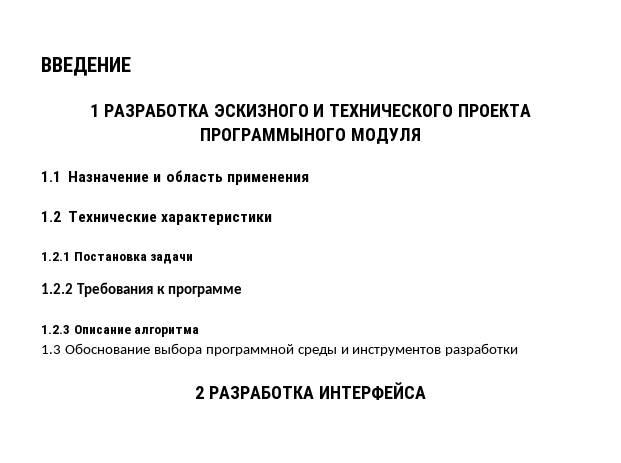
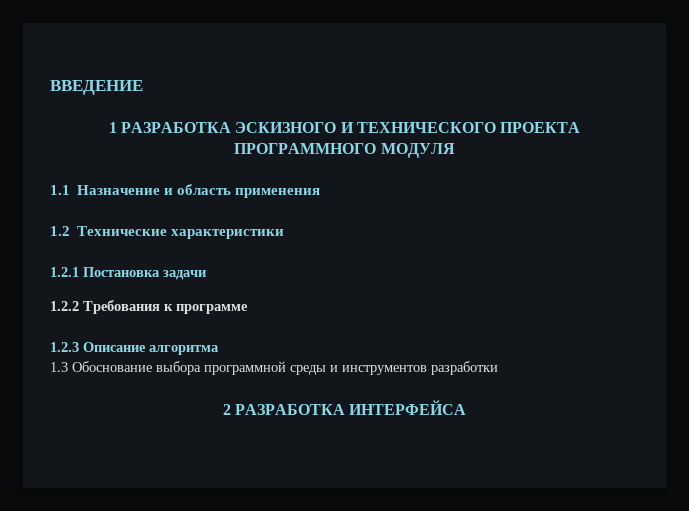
[200,128,347,141] ПРОГРАММЫНОГО -> [234,143,377,154] ПРОГРАММНОГО

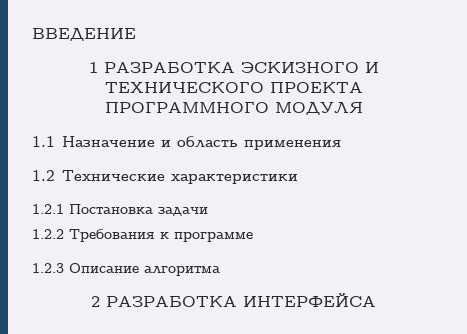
[50,361,498,375] // 1.3 Обоснование выбора программной среды и инструментов разработки -> (220, 271) none

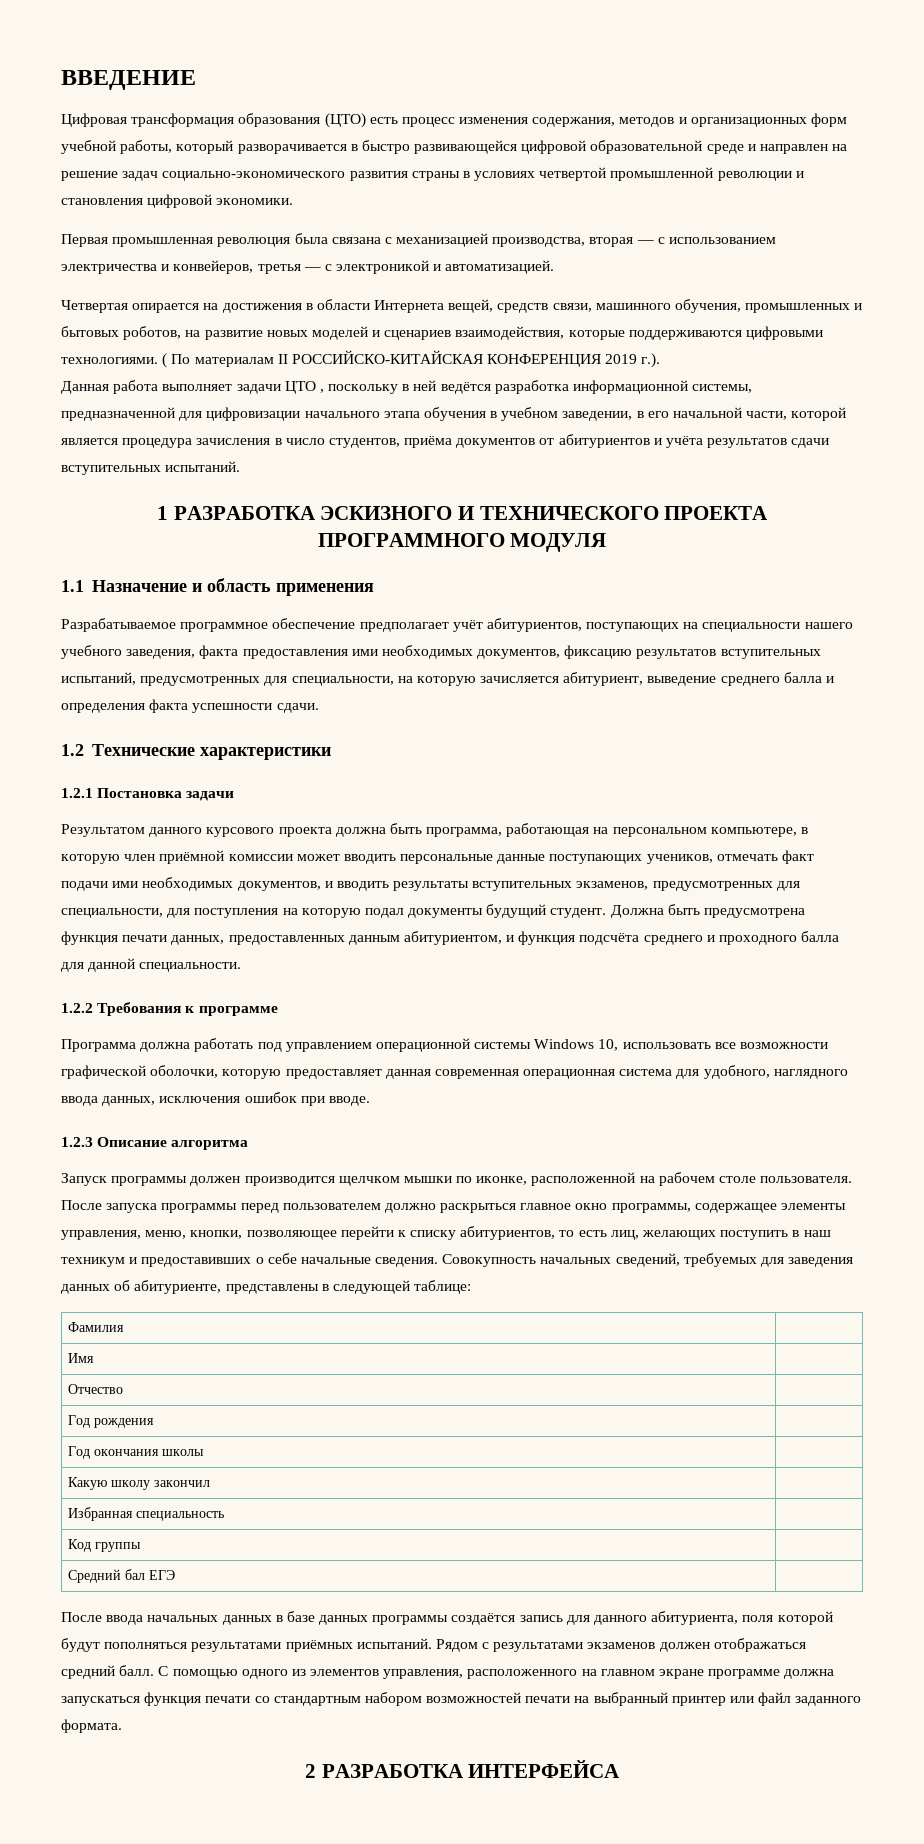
(136, 34) none -> [61,113,848,128] [61,140,848,154] [61,167,804,181] [61,194,294,208] [61,233,777,247] [61,260,555,274] [61,299,863,313] [61,326,824,340] [61,350,661,368] [61,380,753,394] [61,407,847,421] [61,434,830,448] [61,461,241,475] // Цифровая трансформация образования (ЦТО) есть процесс изменения содержания, методов и организационных форм учебной работы, который разворачивается в быстро развивающейся цифровой образовательной среде и направлен на решение задач социально-экономического развития страны в условиях четвертой промышленной революции и становления цифровой экономики. // Первая промышленная революция была связана с механизацией производства, вторая — с использованием электричества и конвейеров, третья — с электроникой и автоматизацией. // Четвертая опирается на достижения в области Интернета вещей, средств связи, машинного обучения, промышленных и бытовых роботов, на развитие новых моделей и сценариев взаимодействия, которые поддерживаются цифровыми технологиями. ( По материалам II РОССИЙСКО-КИТАЙСКАЯ КОНФЕРЕНЦИЯ 2019 г.). // Данная работа выполняет задачи ЦТО , поскольку в ней ведётся разработка информационной системы, предназначенной для цифровизации начального этапа обучения в учебном заведении, в его начальной части, которой является процедура зачисления в число студентов, приёма документов от абитуриентов и учёта результатов сдачи вступительных испытаний.
(341, 145) none -> [61,618,853,632] [61,645,821,659] [61,672,835,686] [61,699,319,713] // Разрабатываемое программное обеспечение предполагает учёт абитуриентов, поступающих на специальности нашего учебного заведения, факта предоставления ими необходимых документов, фиксацию результатов вступительных испытаний, предусмотренных для специальности, на которую зачисляется абитуриент, выведение среднего балла и определения факта успешности сдачи.
[32,229,253,242] [32,263,220,276] 1.2.2 Требования к программе // 1.2.3 Описание алгоритма -> [61,823,809,837] [61,850,815,864] [61,877,800,891] [61,904,806,918] [61,931,840,945] [61,958,242,972] [61,1002,278,1016] [61,1038,829,1052] [61,1065,848,1079] [61,1092,370,1106] [61,1137,249,1150] [61,1172,853,1186] [61,1200,847,1213] [61,1226,831,1240] [61,1253,854,1267] [61,1280,472,1294] [67,1322,124,1332] [67,1353,94,1363] [67,1384,123,1394] [67,1415,154,1428] [67,1446,204,1459] [67,1477,210,1490] [67,1507,224,1521] [67,1539,141,1552] [67,1569,175,1583] [61,1611,833,1625] [61,1638,806,1652] [61,1665,835,1679] [61,1692,862,1706] [61,1719,122,1733] Результатом данного курсового проекта должна быть программа, работающая на персональном компьютере, в которую член приёмной комиссии может вводить персональные данные поступающих учеников, отмечать факт подачи ими необходимых документов, и вводить результаты вступительных экзаменов, предусмотренных для специальности, для поступления на которую подал документы будущий студент. Должна быть предусмотрена функция печати данных, предоставленных данным абитуриентом, и функция подсчёта среднего и проходного балла для данной специальности. // 1.2.2 Требования к программе // Программа должна работать под управлением операционной системы Windows 10, использовать все возможности графической оболочки, которую предоставляет данная современная операционная система для удобного, наглядного ввода данных, исключения ошибок при вводе. // 1.2.3 Описание алгоритма // Запуск программы должен производится щелчком мышки по иконке, расположенной на рабочем столе пользователя. После запуска программы перед пользователем должно раскрыться главное окно программы, содержащее элементы управления, меню, кнопки, позволяющее перейти к списку абитуриентов, то есть лиц, желающих поступить в наш техникум и предоставивших о себе начальные сведения. Совокупность начальных сведений, требуемых для заведения данных об абитуриенте, представлены в следующей таблице: // Фамилия | // Имя | // Отчество | // Год рождения | // Год окончания школы | // Какую школу закончил | // Избранная специальность | // Код группы | // Средний бал ЕГЭ | // После ввода начальных данных в базе данных программы создаётся запись для данного абитуриента, поля которой будут пополняться результатами приёмных испытаний. Рядом с результатами экзаменов должен отображаться средний балл. С помощью одного из элементов управления, расположенного на главном экране программе должна запускаться функция печати со стандартным набором возможностей печати на выбранный принтер или файл заданного формата.

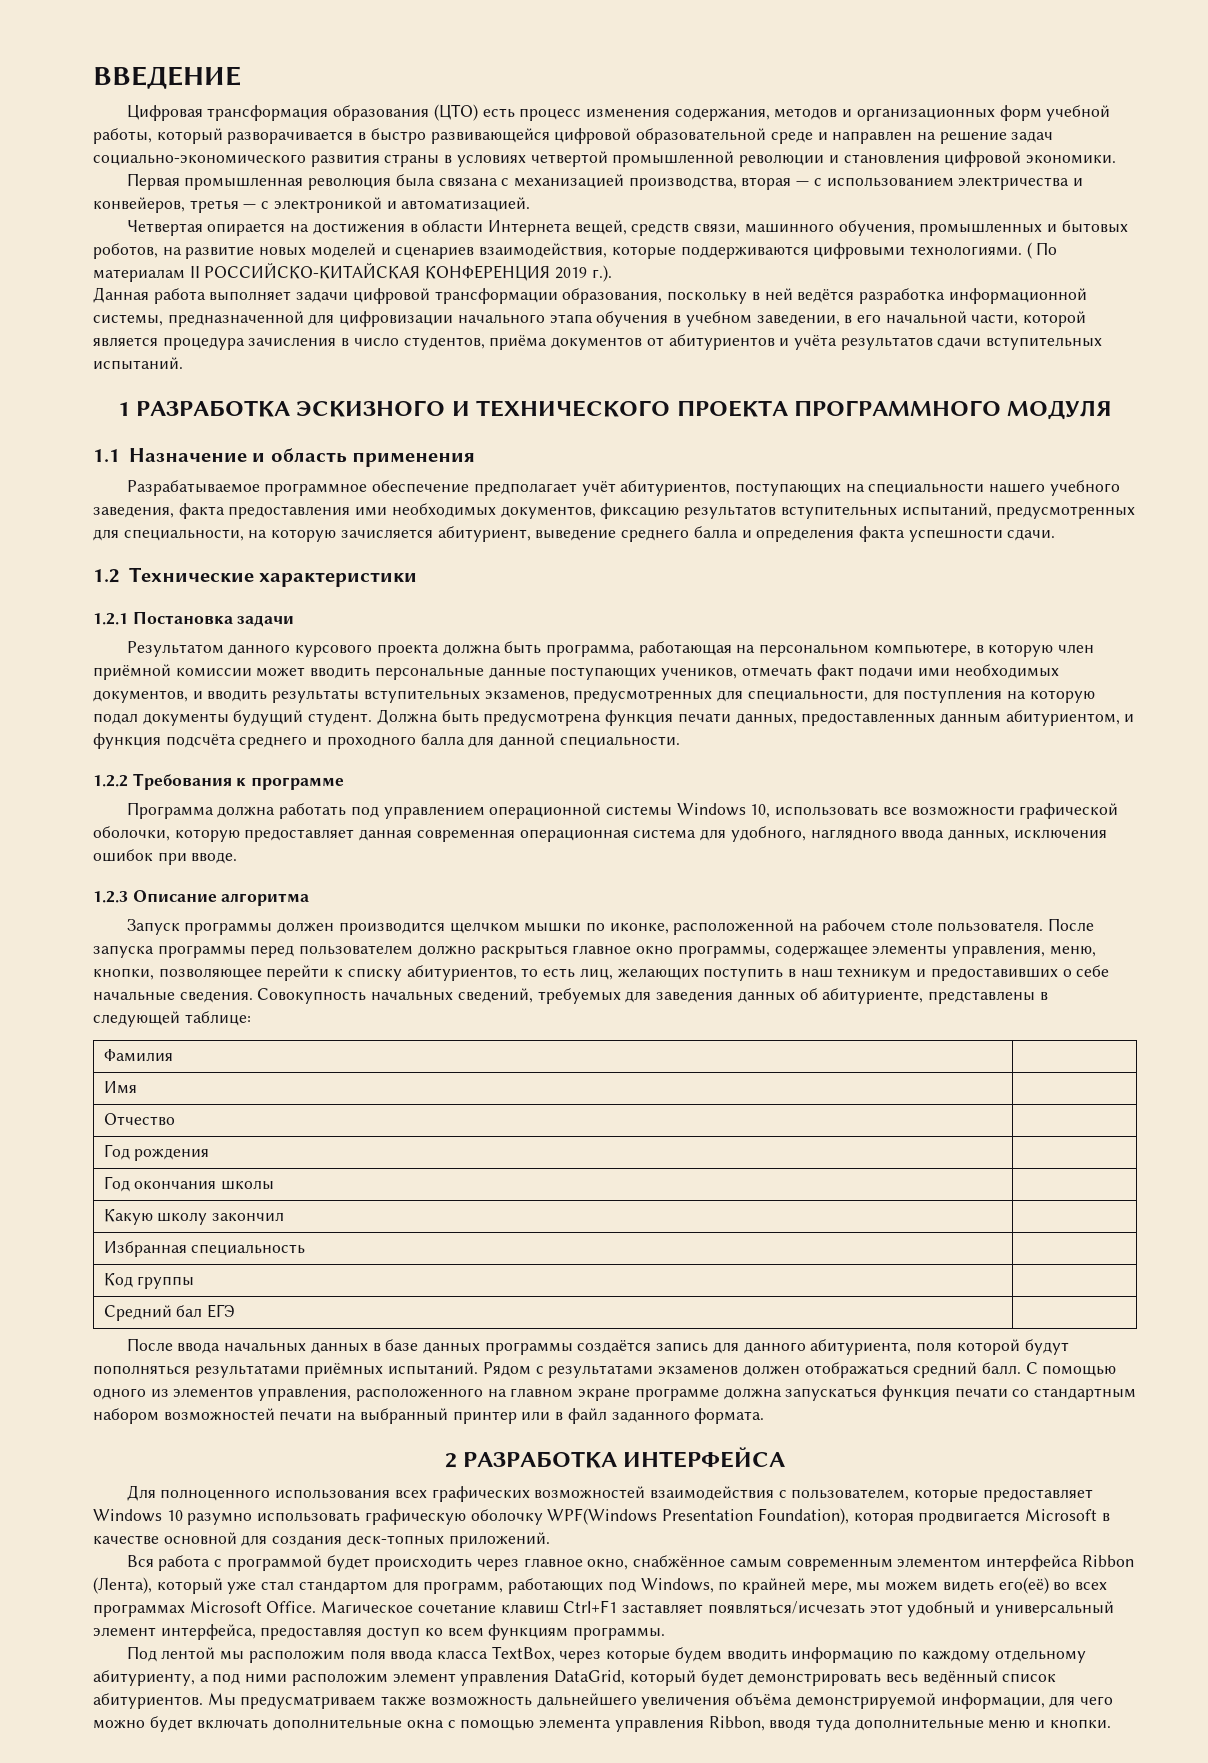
[284,381,324,394] ЦТО , -> [352,288,663,304] цифровой трансформации образования,
(755, 1699) none -> [555,1411,564,1421] в
(621, 1769) none -> [126,1485,1093,1502] [93,1508,1110,1525] [93,1532,550,1548] [126,1555,1134,1571] [93,1577,1108,1594] [93,1600,1114,1617] [93,1624,666,1640] [126,1646,1086,1663] [93,1670,1057,1686] [93,1693,1113,1709] [93,1716,1111,1732] // Для полноценного использования всех графических возможностей взаимодействия с пользователем, которые предоставляет Windows 10 разумно использовать графическую оболочку WPF(Windows Presentation Foundation), которая продвигается Microsoft в качестве основной для создания деск-топных приложений. // Вся работа с программой будет происходить через главное окно, снабжённое самым современным элементом интерфейса Ribbon (Лента), который уже стал стандартом для программ, работающих под Windows, по крайней мере, мы можем видеть его(её) во всех программах Microsoft Office. Магическое сочетание клавиш Ctrl+F1 заставляет появляться/исчезать этот удобный и универсальный элемент интерфейса, предоставляя доступ ко всем функциям программы. // Под лентой мы расположим поля ввода класса TextBox, через которые будем вводить информацию по каждому отдельному абитуриенту, а под ними расположим элемент управления DataGrid, который будет демонстрировать весь ведённый список абитуриентов. Мы предусматриваем также возможность дальнейшего увеличения объёма демонстрируемой информации, для чего можно будет включать дополнительные окна с помощью элемента управления Ribbon, вводя туда дополнительные меню и кнопки.

